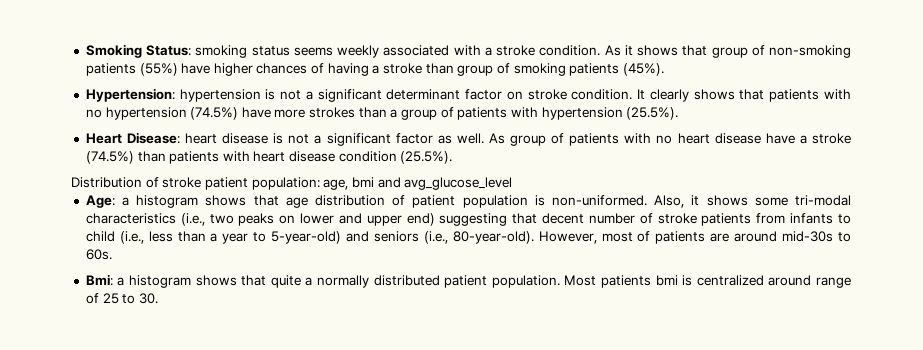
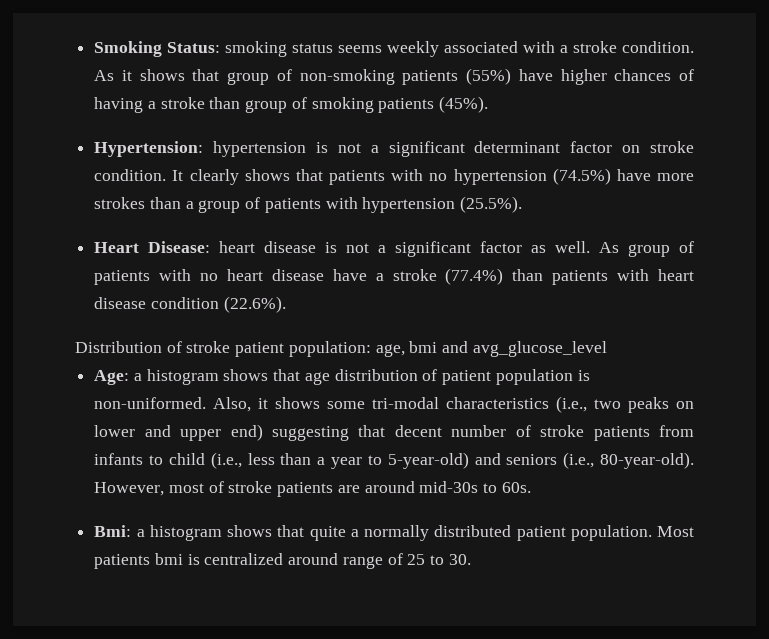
[85,151,134,164] (74.5%) -> [445,268,504,285] (77.4%)
[400,151,453,164] (25.5%). -> [223,296,286,313] (22.6%).
(651, 236) none -> [228,481,273,493] stroke

